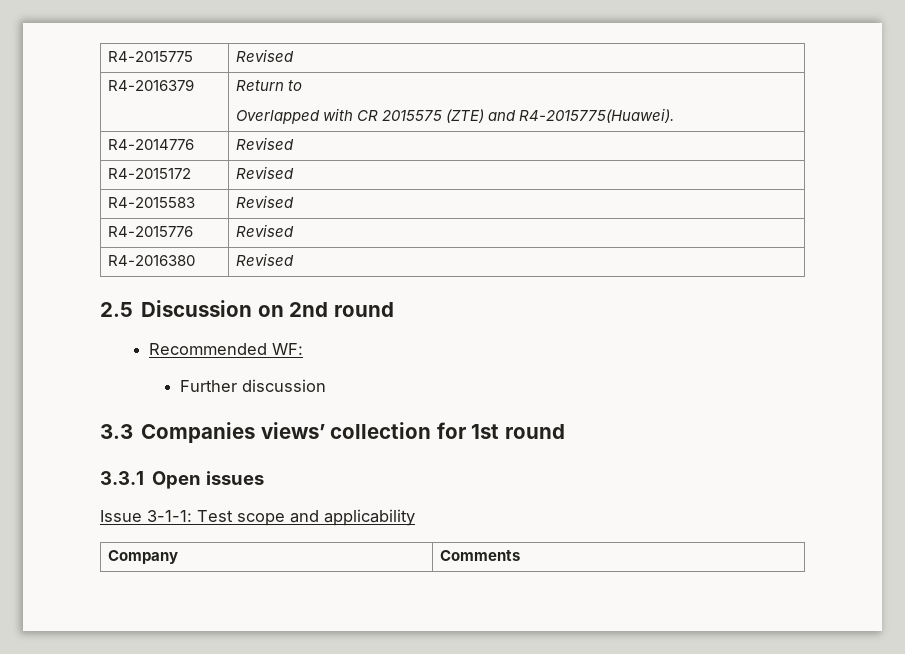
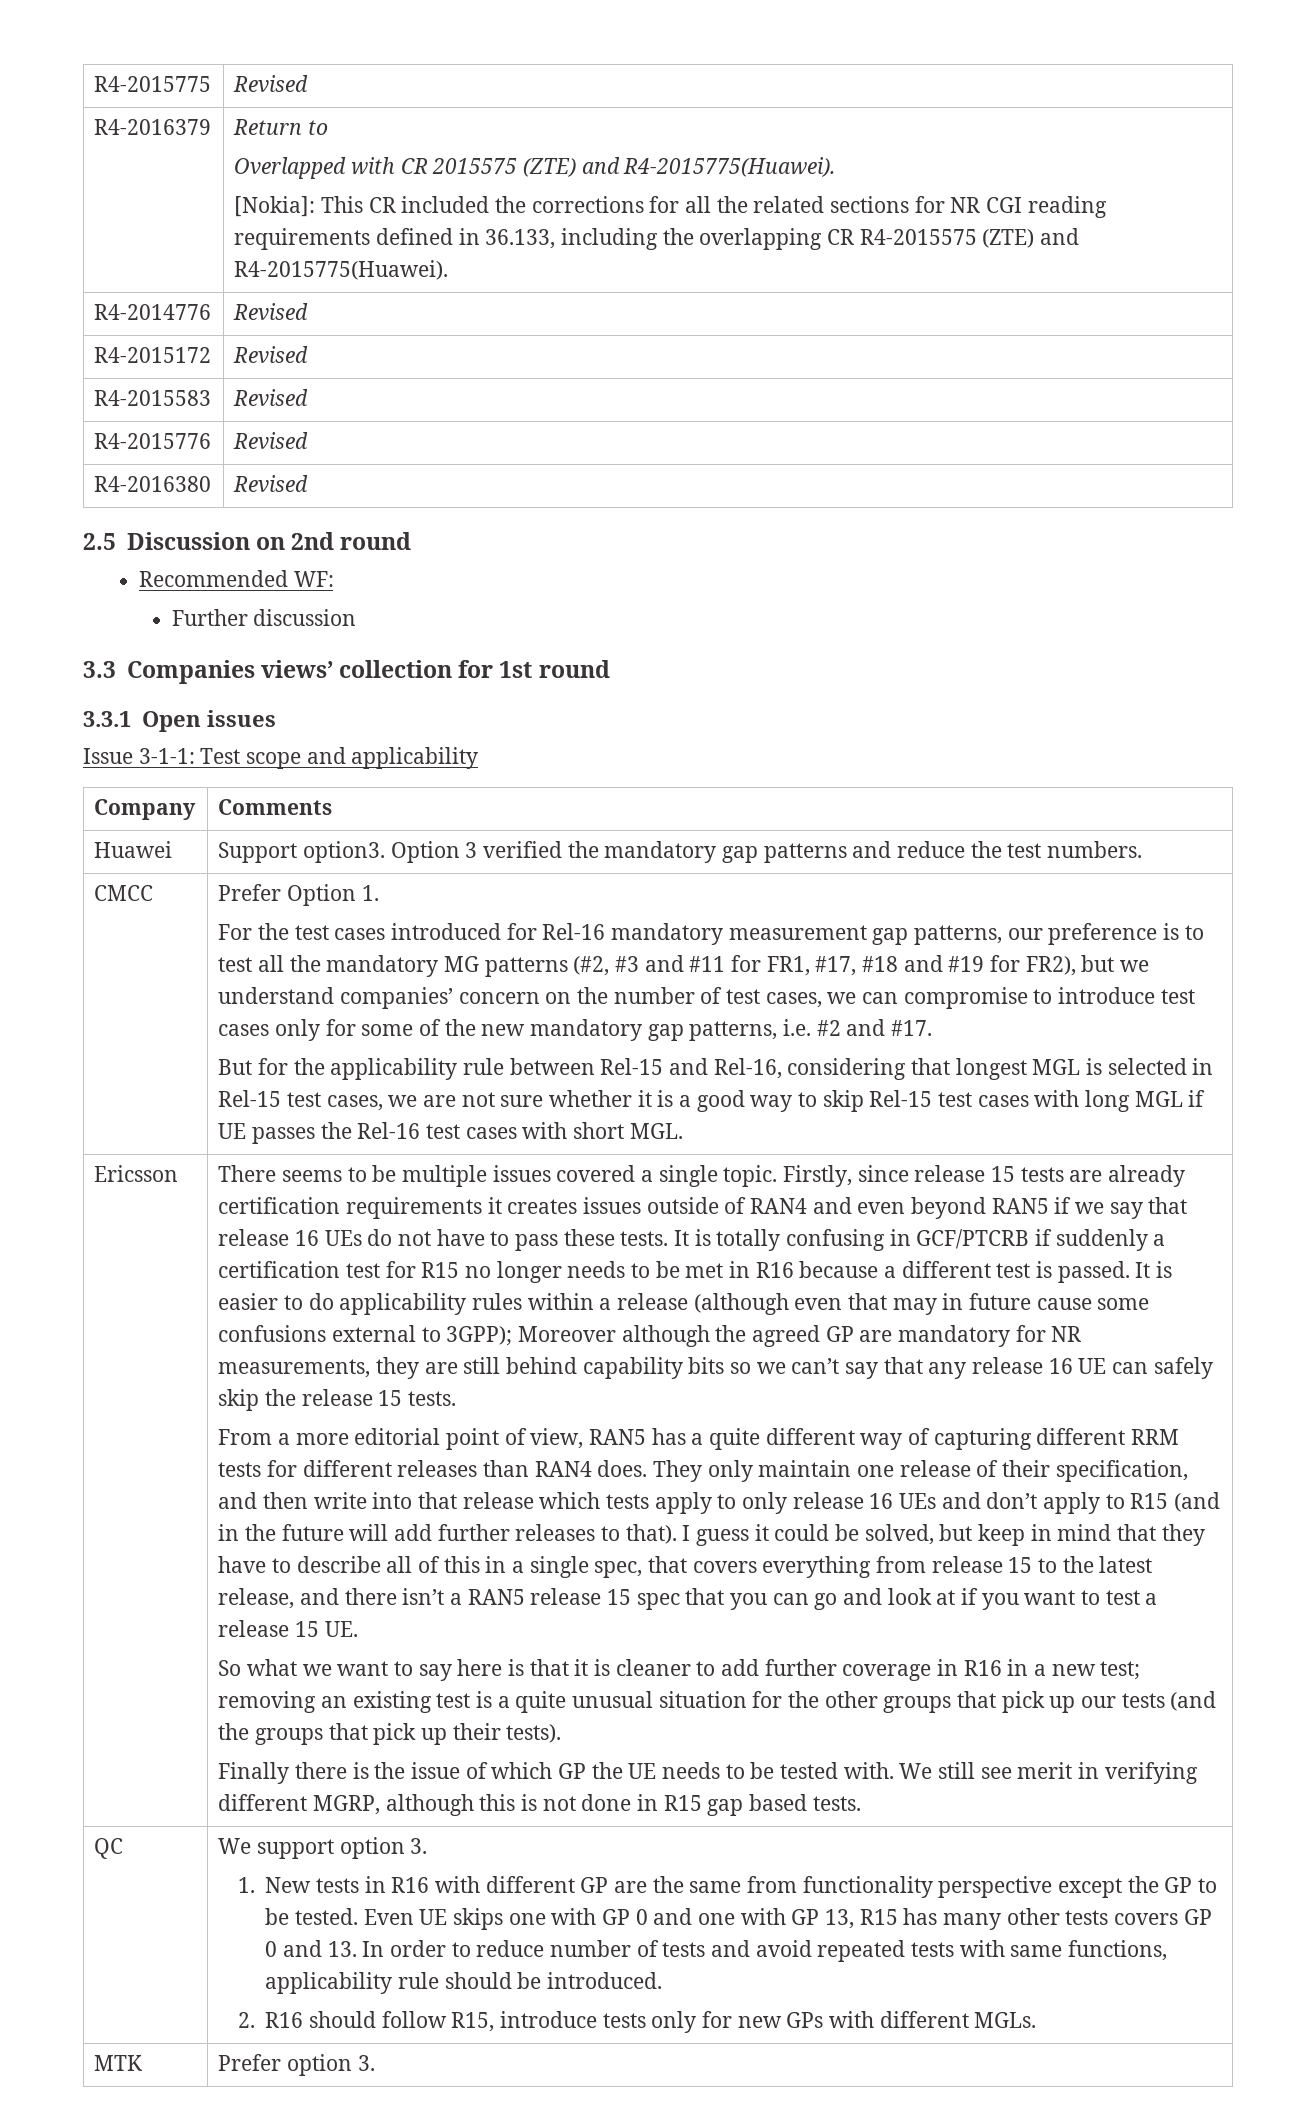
(675, 115) none -> [234,196,1107,218] [234,228,1079,250] [234,260,449,280] // [Nokia]: This CR included the corrections for all the related sections for NR CGI reading requirements defined in 36.133, including the overlapping CR R4-2015575 (ZTE) and R4-2015775(Huawei).
(520, 555) none -> [94,841,173,858] [218,841,1142,863] [94,885,154,901] [218,884,379,906] [218,923,1204,945] [218,955,1149,977] [218,987,1195,1009] [218,1019,932,1041] [218,1058,1214,1080] [218,1090,1206,1112] [218,1122,683,1144] [94,1165,179,1182] [218,1165,1185,1187] [218,1197,1188,1219] [218,1229,1166,1251] [218,1261,1172,1283] [218,1293,1150,1315] [218,1325,1082,1347] [218,1357,1213,1379] [218,1389,456,1411] [218,1428,1179,1450] [218,1460,1188,1482] [218,1492,1220,1514] [218,1524,1205,1546] [218,1556,1153,1578] [218,1588,1158,1610] [218,1620,358,1637] [218,1659,1141,1681] [218,1691,1217,1713] [218,1723,562,1745] [218,1762,1198,1784] [218,1794,861,1816] [94,1838,124,1859] [218,1837,428,1859] [237,1876,1218,1898] [265,1908,1212,1930] [265,1940,1168,1962] [265,1972,663,1994] [237,2011,1037,2033] [94,2055,143,2071] [218,2054,375,2076] // Huawei | Support option3. Option 3 verified the mandatory gap patterns and reduce the test numbers. // CMCC | Prefer Option 1. // For the test cases introduced for Rel-16 mandatory measurement gap patterns, our preference is to test all the mandatory MG patterns (#2, #3 and #11 for FR1, #17, #18 and #19 for FR2), but we understand companies’ concern on the number of test cases, we can compromise to introduce test cases only for some of the new mandatory gap patterns, i.e. #2 and #17. // But for the applicability rule between Rel-15 and Rel-16, considering that longest MGL is selected in Rel-15 test cases, we are not sure whether it is a good way to skip Rel-15 test cases with long MGL if UE passes the Rel-16 test cases with short MGL. // Ericsson | There seems to be multiple issues covered a single topic. Firstly, since release 15 tests are already certification requirements it creates issues outside of RAN4 and even beyond RAN5 if we say that release 16 UEs do not have to pass these tests. It is totally confusing in GCF/PTCRB if suddenly a certification test for R15 no longer needs to be met in R16 because a different test is passed. It is easier to do applicability rules within a release (although even that may in future cause some confusions external to 3GPP); Moreover although the agreed GP are mandatory for NR measurements, they are still behind capability bits so we can’t say that any release 16 UE can safely skip the release 15 tests. // From a more editorial point of view, RAN5 has a quite different way of capturing different RRM tests for different releases than RAN4 does. They only maintain one release of their specification, and then write into that release which tests apply to only release 16 UEs and don’t apply to R15 (and in the future will add further releases to that). I guess it could be solved, but keep in mind that they have to describe all of this in a single spec, that covers everything from release 15 to the latest release, and there isn’t a RAN5 release 15 spec that you can go and look at if you want to test a release 15 UE. // So what we want to say here is that it is cleaner to add further coverage in R16 in a new test; removing an existing test is a quite unusual situation for the other groups that pick up our tests (and the groups that pick up their tests). // Finally there is the issue of which GP the UE needs to be tested with. We still see merit in verifying different MGRP, although this is not done in R15 gap based tests. // QC | We support option 3. // 1. New tests in R16 with different GP are the same from functionality perspective except the GP to be tested. Even UE skips one with GP 0 and one with GP 13, R15 has many other tests covers GP 0 and 13. In order to reduce number of tests and avoid repeated tests with same functions, applicability rule should be introduced. // 2. R16 should follow R15, introduce tests only for new GPs with different MGLs. // MTK | Prefer option 3.

